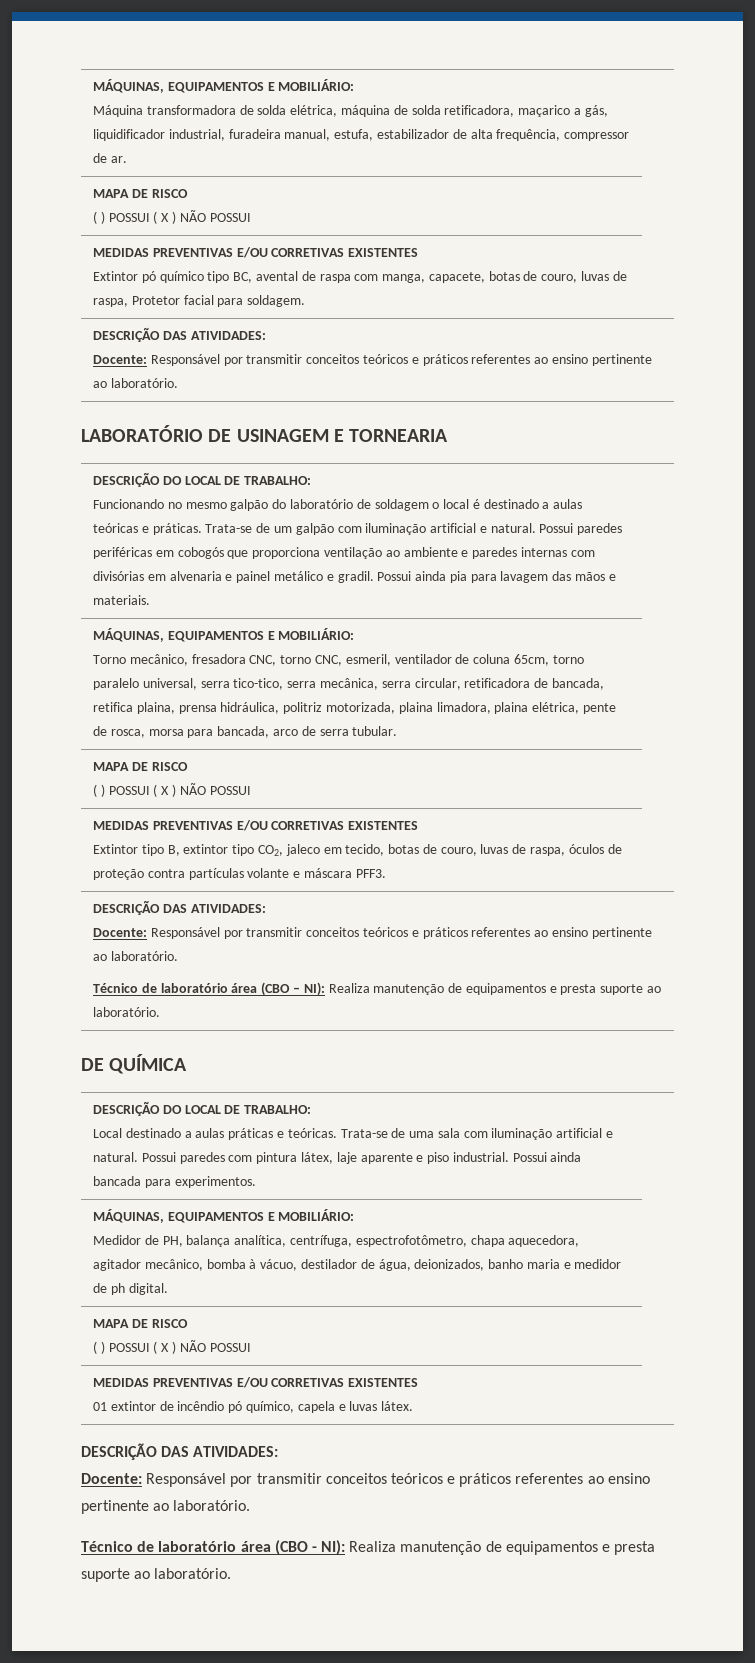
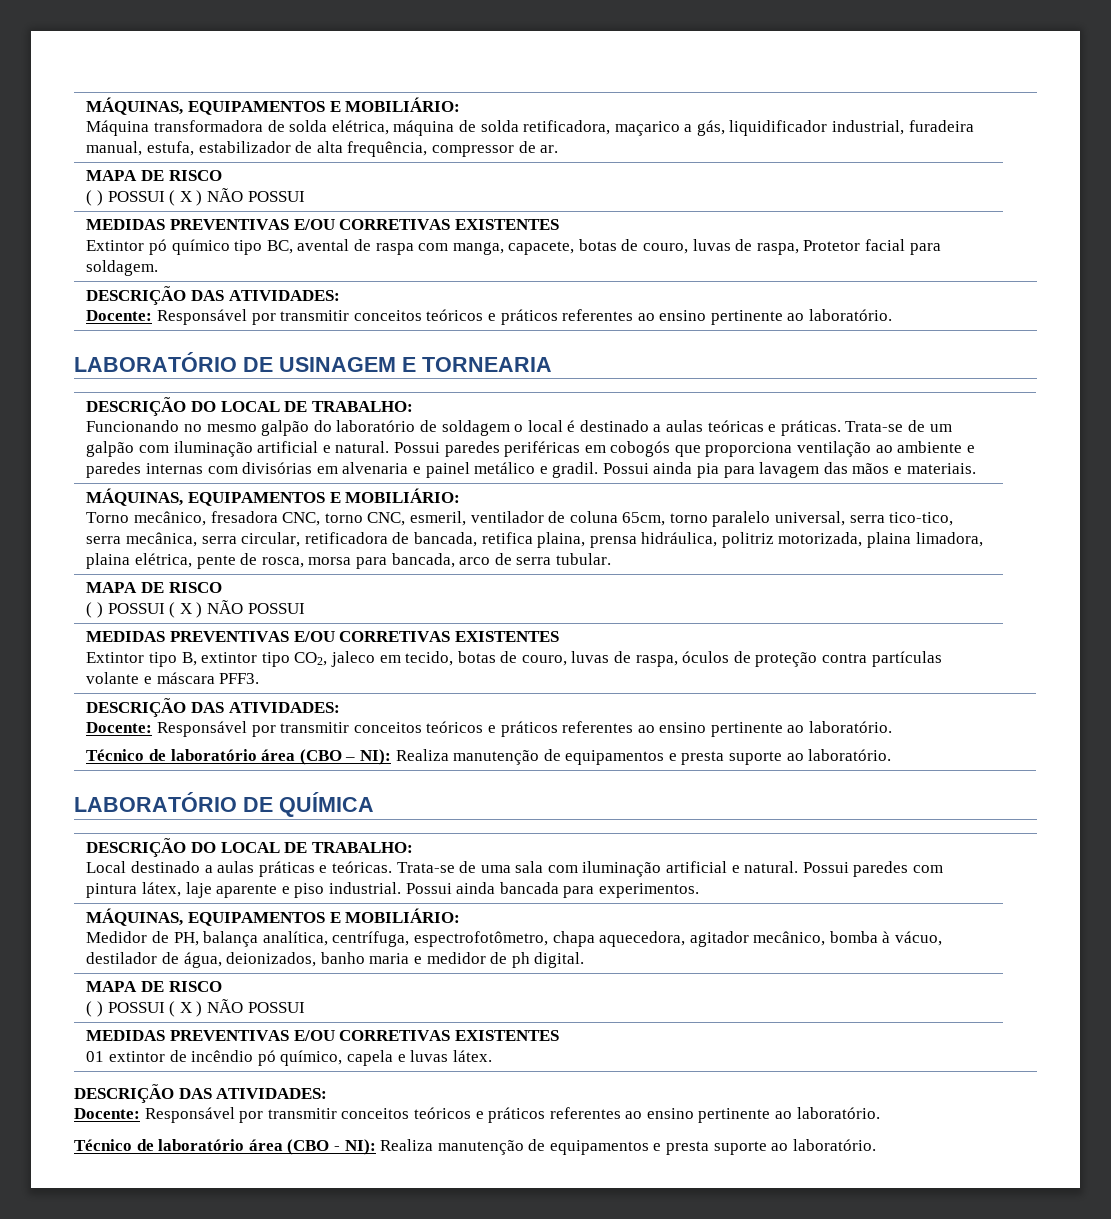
(161, 1012) none -> [74,792,237,812] LABORATÓRIO

